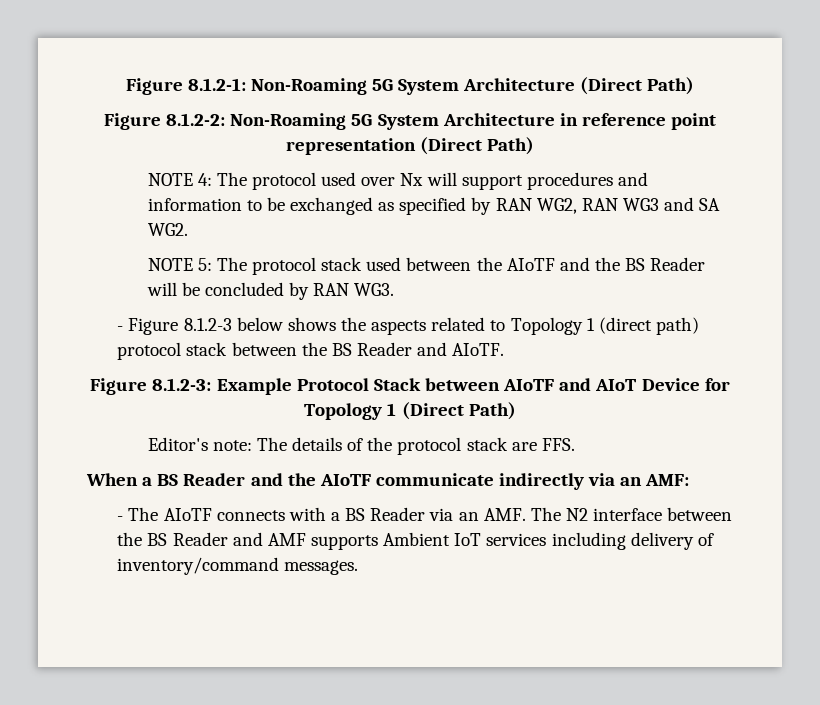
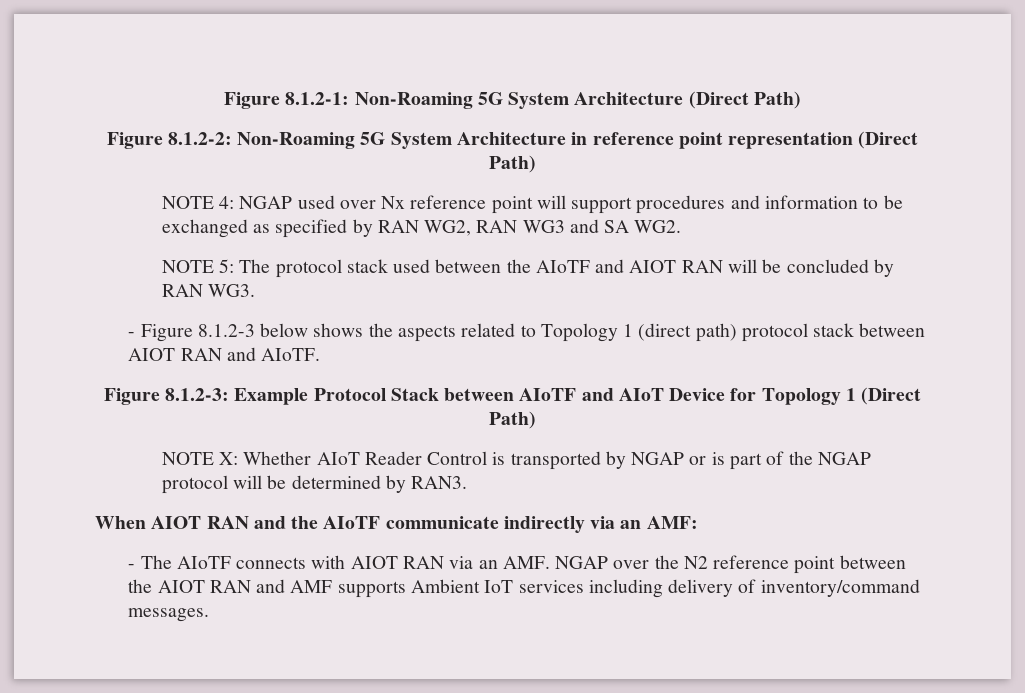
[216,172,317,190] The protocol -> [239,196,293,209] NGAP
(424, 179) none -> [410,195,533,214] reference point
[594,257,706,271] the BS Reader -> [629,260,723,273] AIOT RAN
[301,342,412,356] the BS Reader -> [128,348,222,361] AIOT RAN
[147,437,575,455] [86,473,246,486] Editor's note: The details of the protocol stack are FFS. // When a BS Reader -> [161,451,871,470] [161,475,468,494] [95,516,249,529] NOTE X: Whether AIoT Reader Control is transported by NGAP or is part of the NGAP protocol will be determined by RAN3. // When AIOT RAN
[330,507,733,521] [117,532,228,546] a BS Reader via an AMF. The N2 interface between the BS Reader -> [350,555,906,574] [128,579,251,593] AIOT RAN via an AMF. NGAP over the N2 reference point between the AIOT RAN

